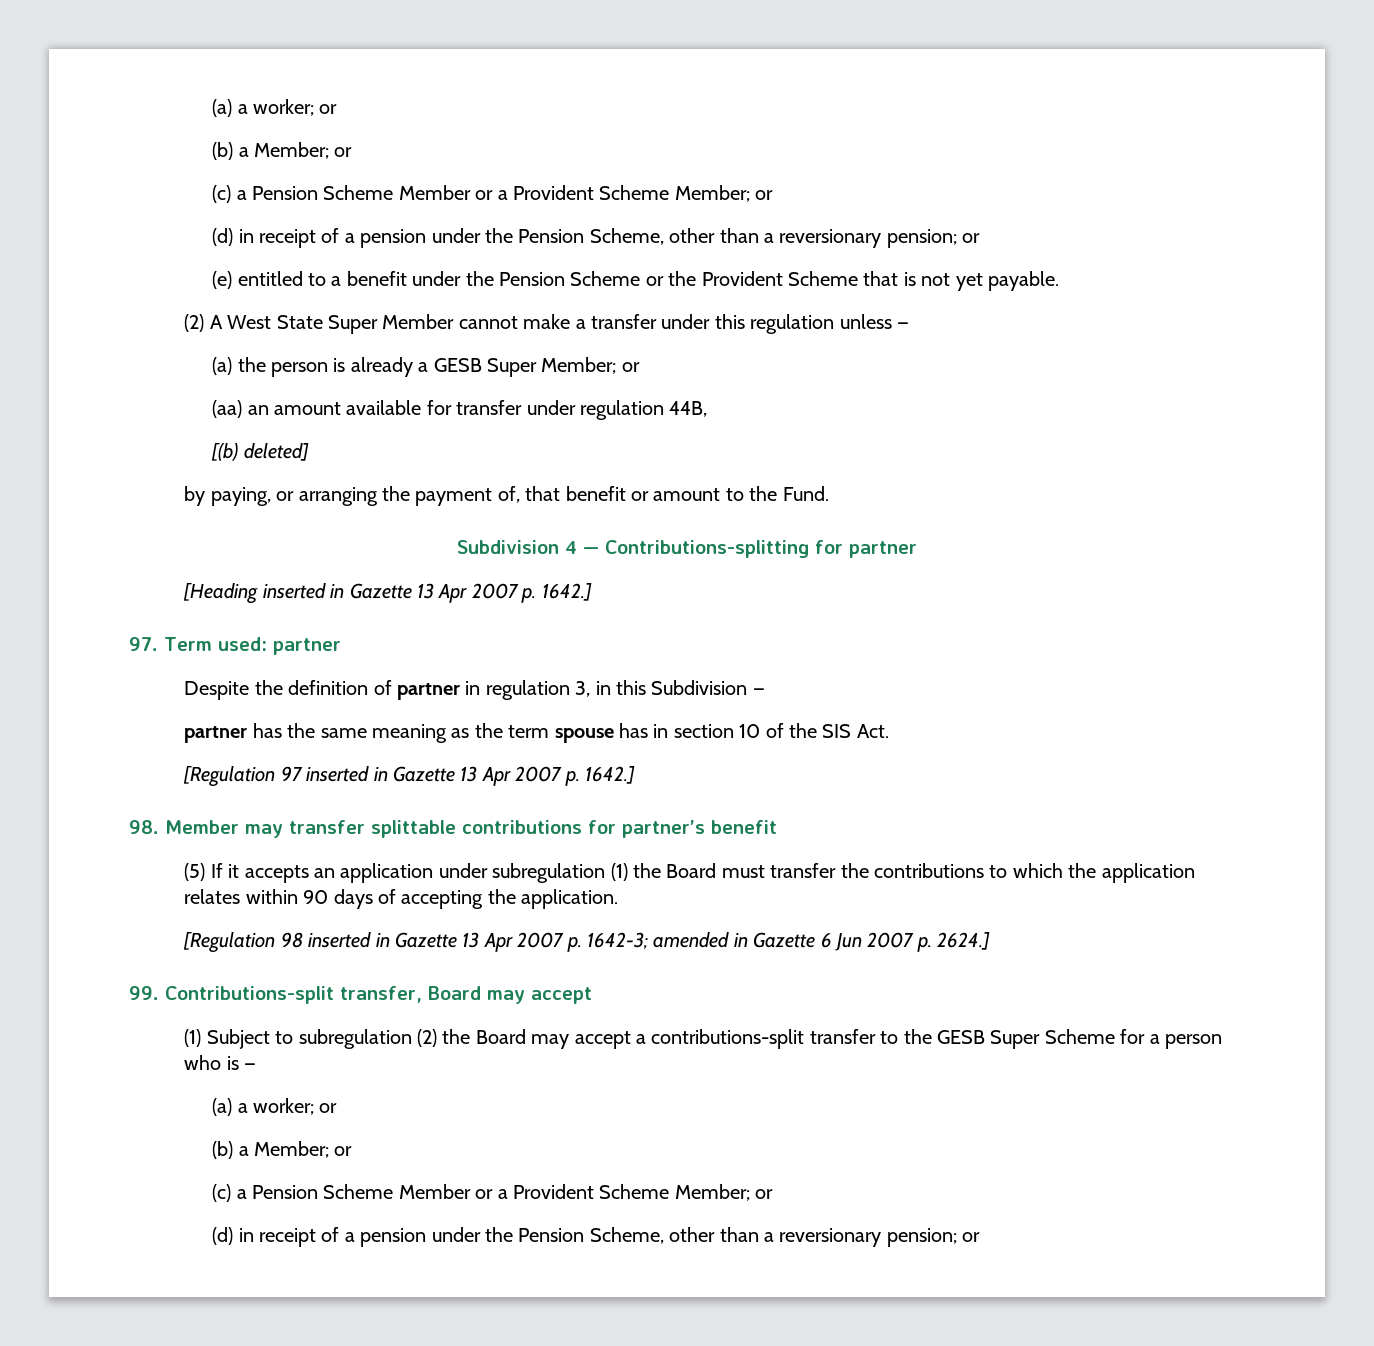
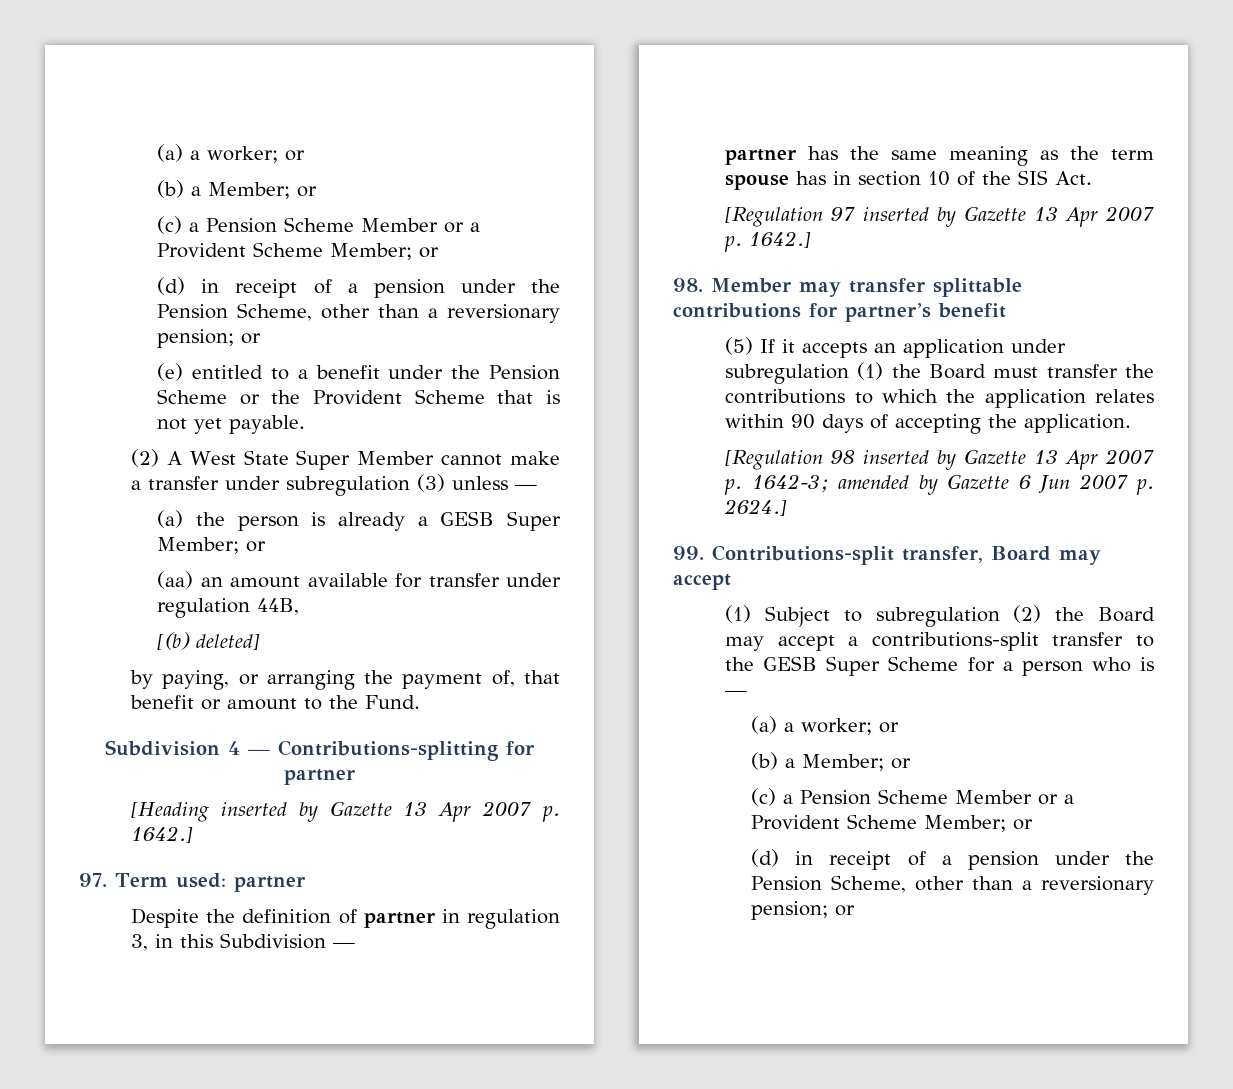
[714,314,835,334] this regulation -> [286,474,446,496] subregulation (3)
[330,584,345,598] in -> [298,802,318,822] by
[373,767,388,781] in -> [937,207,957,227] by
[375,933,390,947] in -> [937,450,957,470] by
[733,933,748,947] in -> [918,475,938,495] by

